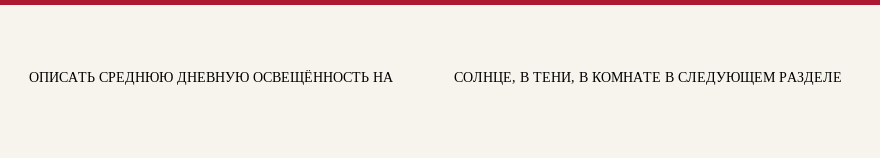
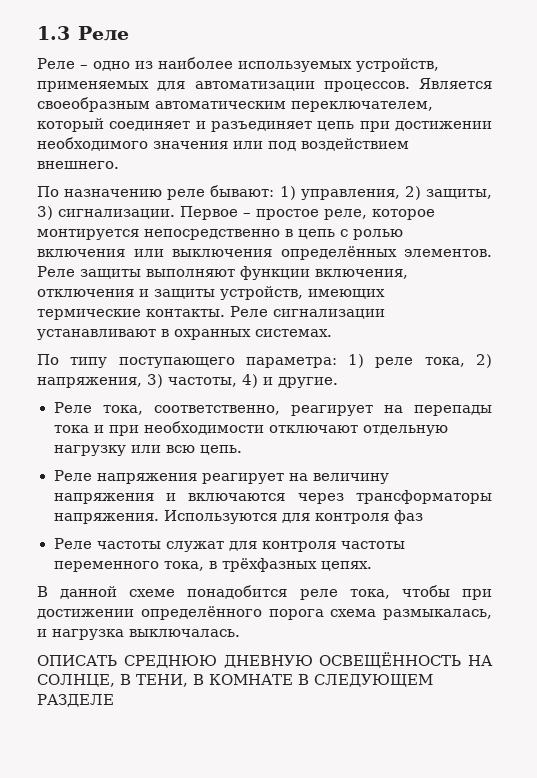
(29, 77) none -> [37,26,129,41] [37,57,439,72] [37,78,492,92] [37,97,433,112] [37,118,492,132] [37,137,409,151] [37,161,119,169] [37,185,493,200] [37,206,435,220] [37,229,403,240] [37,246,492,260] [37,266,408,280] [37,286,385,300] [37,306,385,320] [37,329,332,340] [37,354,492,368] [37,374,338,388] [53,402,492,416] [53,421,448,436] [53,445,242,456] [53,470,389,484] [53,490,492,504] [53,510,423,524] [53,538,405,552] [53,558,372,572] [37,585,493,600] [37,606,492,620] [37,629,240,640] 1.3 Реле // Реле – одно из наиболее используемых устройств, применяемых для автоматизации процессов. Является своеобразным автоматическим переключателем, который соединяет и разъединяет цепь при достижении необходимого значения или под воздействием внешнего. // По назначению реле бывают: 1) управления, 2) защиты, 3) сигнализации. Первое – простое реле, которое монтируется непосредственно в цепь с ролью включения или выключения определённых элементов. Реле защиты выполняют функции включения, отключения и защиты устройств, имеющих термические контакты. Реле сигнализации устанавливают в охранных системах. // По типу поступающего параметра: 1) реле тока, 2) напряжения, 3) частоты, 4) и другие. // Реле тока, соответственно, реагирует на перепады тока и при необходимости отключают отдельную нагрузку или всю цепь. // Реле напряжения реагирует на величину напряжения и включаются через трансформаторы напряжения. Используются для контроля фаз // Реле частоты служат для контроля частоты переменного тока, в трёхфазных цепях. // В данной схеме понадобится реле тока, чтобы при достижении определённого порога схема размыкалась, и нагрузка выключалась. //

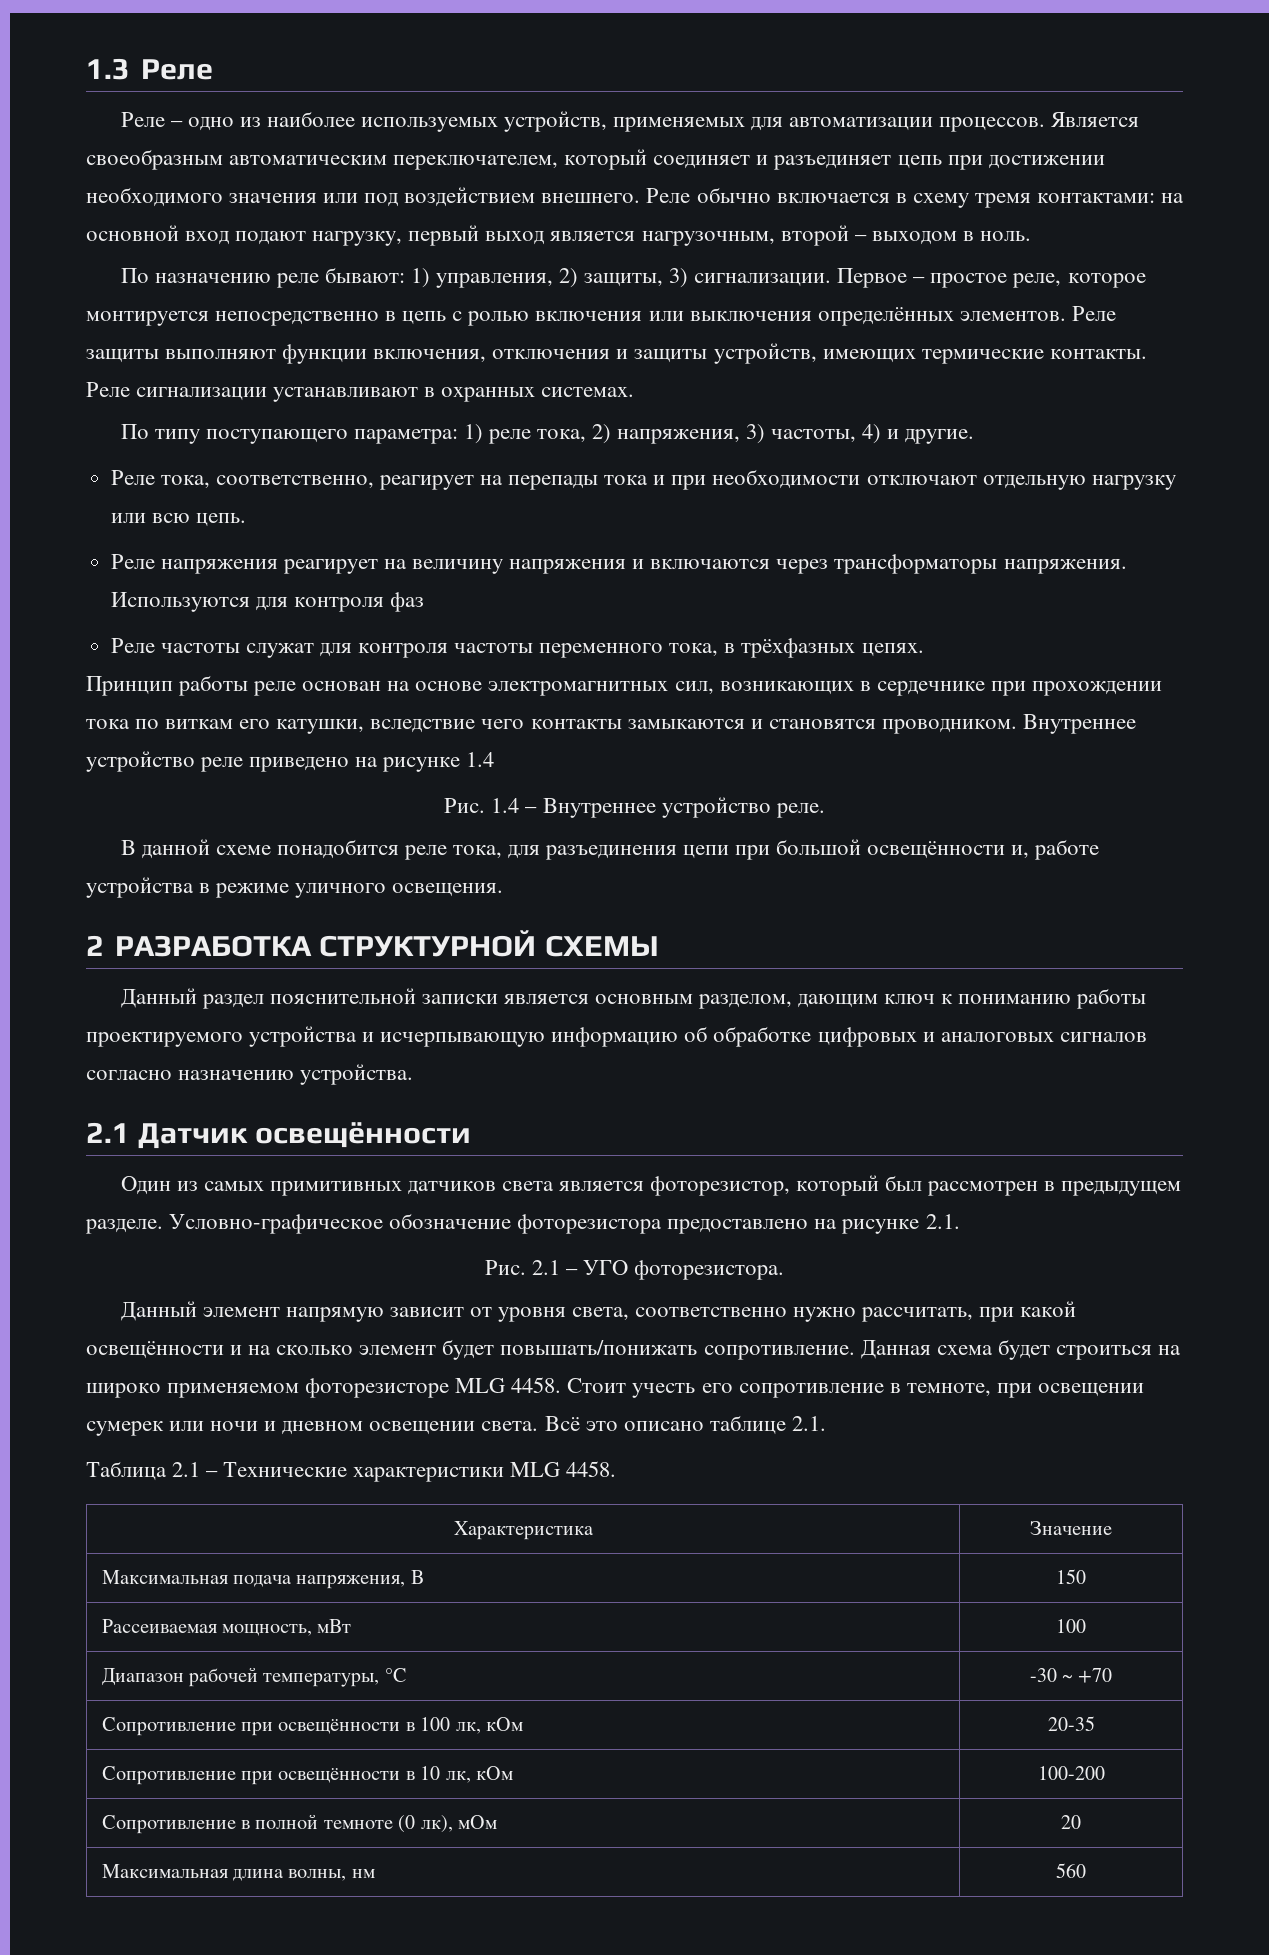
(119, 165) none -> [646,187,1184,208] [86,225,1031,246] Реле обычно включается в схему тремя контактами: на основной вход подают нагрузку, первый выход является нагрузочным, второй – выходом в ноль.
(372, 566) none -> [86,675,1162,696] [86,714,1136,734] [86,751,495,772] [444,797,825,818] // Принцип работы реле основан на основе электромагнитных сил, возникающих в сердечнике при прохождении тока по виткам его катушки, вследствие чего контакты замыкаются и становятся проводником. Внутреннее устройство реле приведено на рисунке 1.4 // Рис. 1.4 – Внутреннее устройство реле.
[401,585,493,600] [37,606,492,620] [37,629,240,640] [37,652,493,668] [37,674,433,687] [37,694,114,707] чтобы при достижении определённого порога схема размыкалась, и нагрузка выключалась. // ОПИСАТЬ СРЕДНЮЮ ДНЕВНУЮ ОСВЕЩЁННОСТЬ НА СОЛНЦЕ, В ТЕНИ, В КОМНАТЕ В СЛЕДУЮЩЕМ РАЗДЕЛЕ -> [507,839,1100,860] [86,877,504,898] [86,930,659,957] [120,988,1147,1009] [86,1026,1147,1047] [86,1064,414,1085] [86,1122,472,1149] [120,1175,1182,1196] [85,1213,960,1234] [484,1260,785,1280] [120,1301,1077,1322] [86,1339,1181,1360] [86,1377,1144,1398] [86,1415,826,1436] [86,1461,617,1482] [453,1521,593,1540] [1030,1521,1112,1535] [101,1570,424,1589] [1056,1569,1086,1584] [101,1619,352,1636] [1056,1619,1086,1633] [101,1667,406,1687] [1029,1668,1113,1683] [101,1717,523,1736] [1047,1716,1095,1731] [101,1766,513,1785] [1037,1766,1105,1780] [101,1814,497,1834] [1061,1815,1081,1829] [101,1864,375,1881] [1056,1863,1086,1878] для разъединения цепи при большой освещённости и, работе устройства в режиме уличного освещения. // 2 РАЗРАБОТКА СТРУКТУРНОЙ СХЕМЫ // Данный раздел пояснительной записки является основным разделом, дающим ключ к пониманию работы проектируемого устройства и исчерпывающую информацию об обработке цифровых и аналоговых сигналов согласно назначению устройства. // 2.1 Датчик освещённости // Один из самых примитивных датчиков света является фоторезистор, который был рассмотрен в предыдущем разделе. Условно-графическое обозначение фоторезистора предоставлено на рисунке 2.1. // Рис. 2.1 – УГО фоторезистора. // Данный элемент напрямую зависит от уровня света, соответственно нужно рассчитать, при какой освещённости и на сколько элемент будет повышать/понижать сопротивление. Данная схема будет строиться на широко применяемом фоторезисторе MLG 4458. Стоит учесть его сопротивление в темноте, при освещении сумерек или ночи и дневном освещении света. Всё это описано таблице 2.1. // Таблица 2.1 – Технические характеристики MLG 4458. // Характеристика | Значение // Максимальная подача напряжения, В | 150 // Рассеиваемая мощность, мВт | 100 // Диапазон рабочей температуры, °C | -30 ~ +70 // Сопротивление при освещённости в 100 лк, кОм | 20-35 // Сопротивление при освещённости в 10 лк, кОм | 100-200 // Сопротивление в полной темноте (0 лк), мОм | 20 // Максимальная длина волны, нм | 560

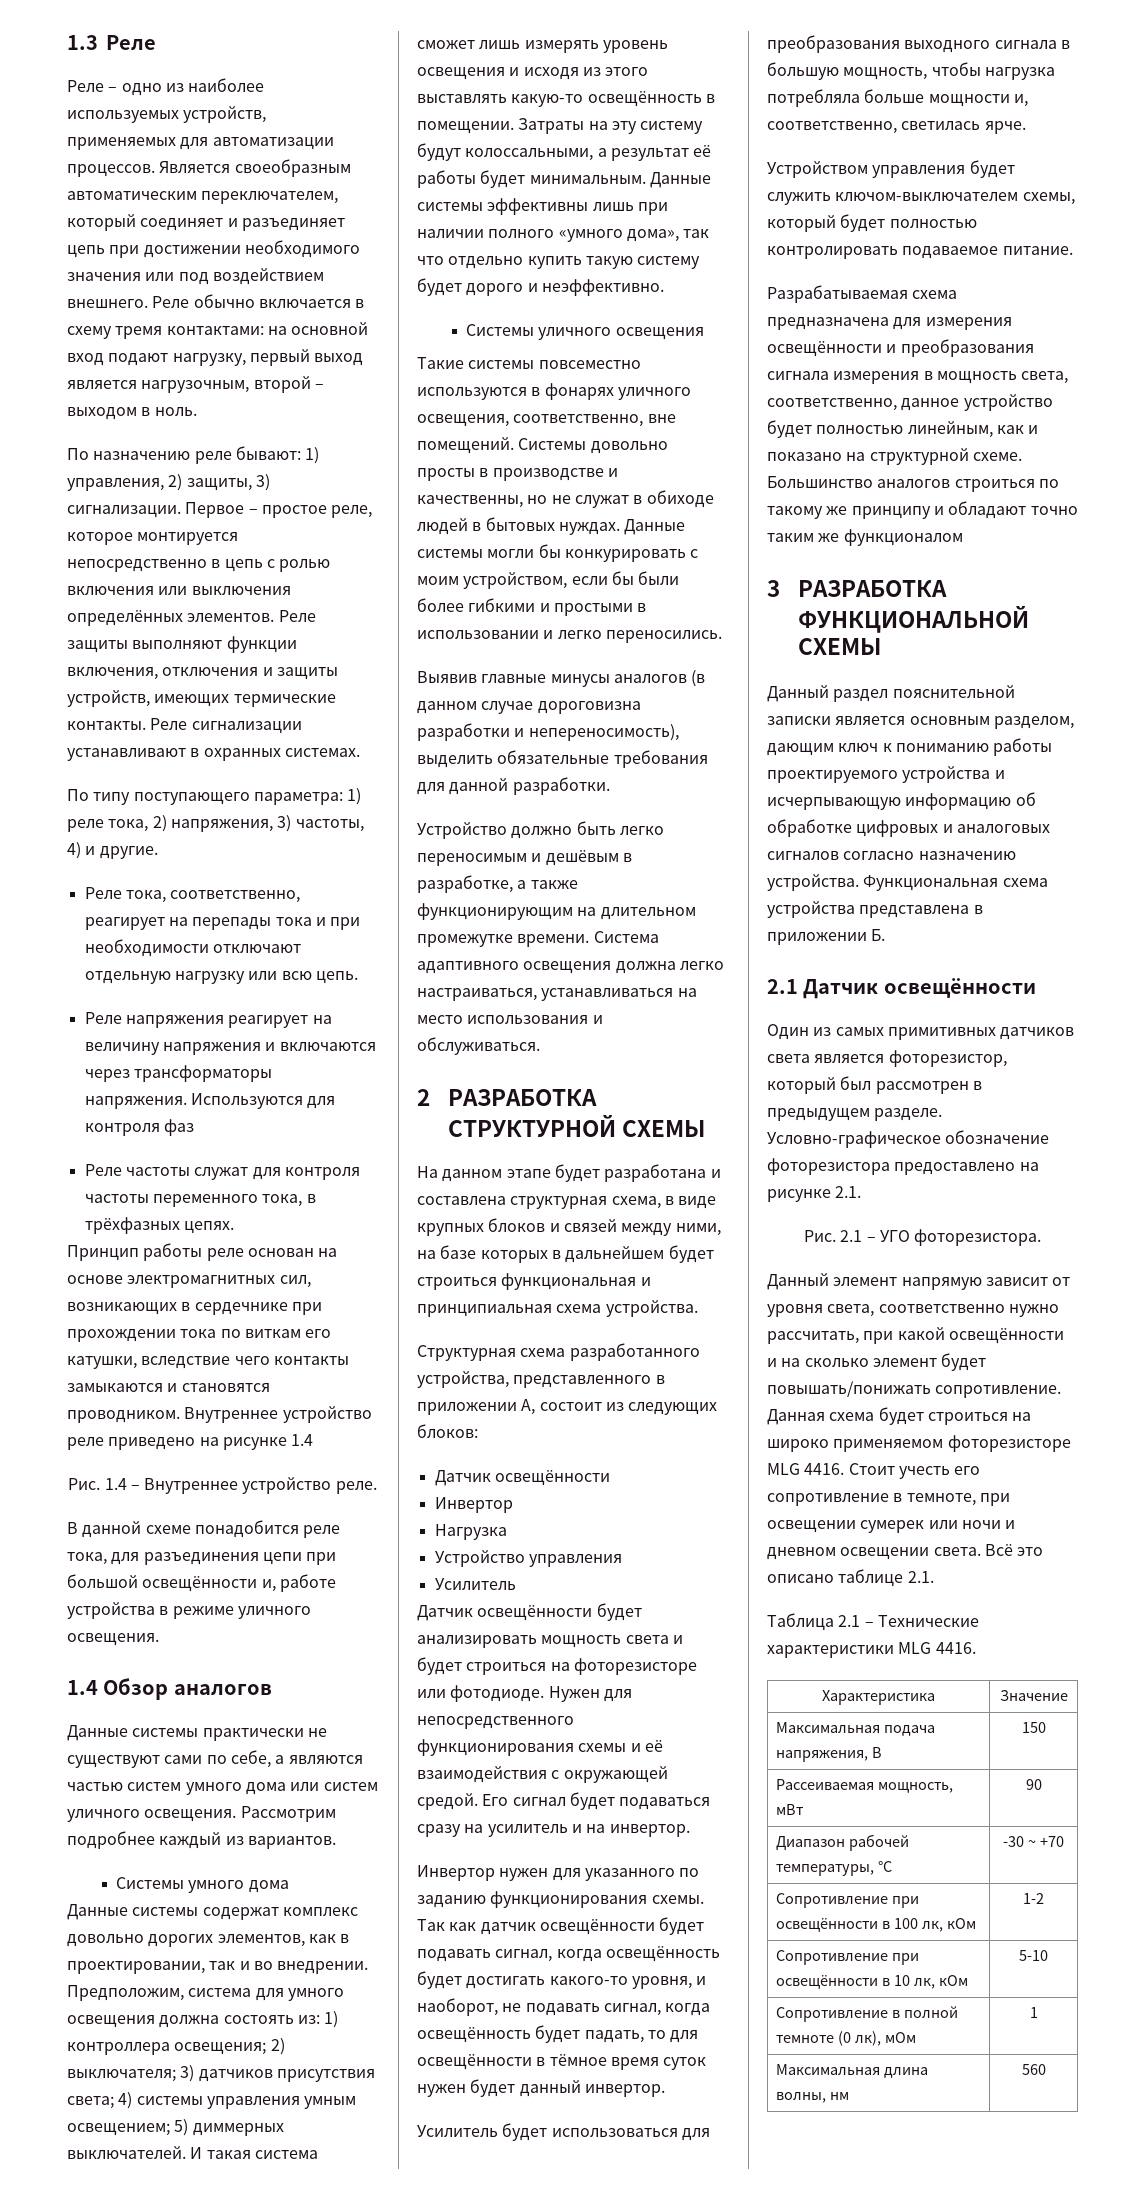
[86,930,537,957] 2 РАЗРАБОТКА СТРУКТУРНОЙ -> [67,1678,272,1700] [67,1725,327,1741] [67,1750,363,1768] [67,1782,378,1795] [67,1806,336,1822] [67,1831,336,1849] [115,1877,289,1893] [67,1904,358,1920] [67,1934,350,1947] [67,1961,369,1974] [67,1985,344,2001] [67,2011,339,2028] [67,2038,285,2055] [67,2065,375,2082] [67,2092,357,2109] [67,2119,284,2136] [67,2146,318,2159] [417,40,668,53] [417,67,649,80] [417,91,715,107] [417,118,704,134] [417,143,712,161] [417,170,711,188] [417,198,668,215] [417,229,710,242] [417,256,701,269] [417,278,664,296] [465,324,704,340] [417,357,641,369] [417,383,691,400] [417,414,676,427] [417,437,668,454] [417,468,618,481] [417,490,714,508] [417,517,686,535] [417,544,699,562] [417,571,680,589] [417,598,647,616] [417,630,722,643] [417,670,706,687] [417,701,641,714] [417,723,679,741] [417,750,708,768] [417,777,610,795] [417,821,664,839] [417,850,632,866] [417,875,578,893] [417,903,696,920] [417,931,659,947] [417,961,724,974] [417,988,697,1001] [417,1015,603,1024] [417,1037,540,1055] [417,1089,598,1106] [448,1115,706,1137] [417,1164,721,1182] [417,1196,717,1209] [417,1218,721,1236] [417,1245,714,1263] [417,1273,651,1290] [417,1300,698,1317] [417,1343,700,1361] [417,1371,665,1388] [417,1399,718,1415] [417,1424,478,1438] [434,1470,610,1486] [434,1497,513,1513] [434,1524,507,1540] [434,1550,622,1567] [434,1578,516,1590] [417,1603,642,1621] [417,1635,683,1648] [417,1657,697,1675] [417,1685,632,1702] [417,1716,574,1729] [417,1739,663,1756] [417,1766,668,1783] [417,1792,711,1810] [417,1824,690,1837] [417,1865,700,1881] [417,1891,704,1908] [417,1917,705,1935] [417,1946,720,1962] [417,1971,707,1989] [417,1998,711,2016] [417,2025,699,2043] [417,2054,707,2070] [417,2079,665,2097] [417,2123,710,2141] [767,35,1070,53] [767,62,1055,80] [767,89,1028,107] [767,121,1026,134] [767,160,1015,178] [767,192,1075,205] [767,214,977,232] [767,246,1073,259] [767,285,958,303] [767,317,1012,330] [767,339,1034,357] [767,371,1069,384] [767,394,1053,411] [767,420,1039,438] [767,448,1022,465] [767,476,1059,492] [767,501,1078,519] [767,529,963,546] [767,580,948,597] [798,606,1030,633] 1.4 Обзор аналогов // Данные системы практически не существуют сами по себе, а являются частью систем умного дома или систем уличного освещения. Рассмотрим подробнее каждый из вариантов. // Системы умного дома // Данные системы содержат комплекс довольно дорогих элементов, как в проектировании, так и во внедрении. Предположим, система для умного освещения должна состоять из: 1) контроллера освещения; 2) выключателя; 3) датчиков присутствия света; 4) системы управления умным освещением; 5) диммерных выключателей. И такая система сможет лишь измерять уровень освещения и исходя из этого выставлять какую-то освещённость в помещении. Затраты на эту систему будут колоссальными, а результат её работы будет минимальным. Данные системы эффективны лишь при наличии полного «умного дома», так что отдельно купить такую систему будет дорого и неэффективно. // Системы уличного освещения // Такие системы повсеместно используются в фонарях уличного освещения, соответственно, вне помещений. Системы довольно просты в производстве и качественны, но не служат в обиходе людей в бытовых нуждах. Данные системы могли бы конкурировать с моим устройством, если бы были более гибкими и простыми в использовании и легко переносились. // Выявив главные минусы аналогов (в данном случае дороговизна разработки и непереносимость), выделить обязательные требования для данной разработки. // Устройство должно быть легко переносимым и дешёвым в разработке, а также функционирующим на длительном промежутке времени. Система адаптивного освещения должна легко настраиваться, устанавливаться на место использования и обслуживаться. // 2 РАЗРАБОТКА СТРУКТУРНОЙ СХЕМЫ // На данном этапе будет разработана и составлена структурная схема, в виде крупных блоков и связей между ними, на базе которых в дальнейшем будет строиться функциональная и принципиальная схема устройства. // Структурная схема разработанного устройства, представленного в приложении А, состоит из следующих блоков: // Датчик освещённости // Инвертор // Нагрузка // Устройство управления // Усилитель // Датчик освещённости будет анализировать мощность света и будет строиться на фоторезисторе или фотодиоде. Нужен для непосредственного функционирования схемы и её взаимодействия с окружающей средой. Его сигнал будет подаваться сразу на усилитель и на инвертор. // Инвертор нужен для указанного по заданию функционирования схемы. Так как датчик освещённости будет подавать сигнал, когда освещённость будет достигать какого-то уровня, и наоборот, не подавать сигнал, когда освещённость будет падать, то для освещённости в тёмное время суток нужен будет данный инвертор. // Усилитель будет использоваться для преобразования выходного сигнала в большую мощность, чтобы нагрузка потребляла больше мощности и, соответственно, светилась ярче. // Устройством управления будет служить ключом-выключателем схемы, который будет полностью контролировать подаваемое питание. // Разрабатываемая схема предназначена для измерения освещённости и преобразования сигнала измерения в мощность света, соответственно, данное устройство будет полностью линейным, как и показано на структурной схеме. Большинство аналогов строиться по такому же принципу и обладают точно таким же функционалом // 3 РАЗРАБОТКА ФУНКЦИОНАЛЬНОЙ
(414, 1074) none -> [863,875,1048,891] [767,901,983,918] [767,929,886,945] Функциональная схема устройства представлена в приложении Б.
[511,1377,562,1393] 4458. -> [804,1463,845,1475] 4416.
[566,1461,617,1477] 4458. -> [935,1642,976,1654] 4416.
[1056,1619,1086,1633] 100 -> [1025,1779,1042,1790] 90
[1047,1716,1095,1731] 20-35 -> [1023,1893,1044,1904] 1-2
[1037,1766,1105,1780] 100-200 -> [1019,1950,1048,1961] 5-10
[1061,1815,1081,1829] 20 -> [1029,2007,1038,2018] 1

